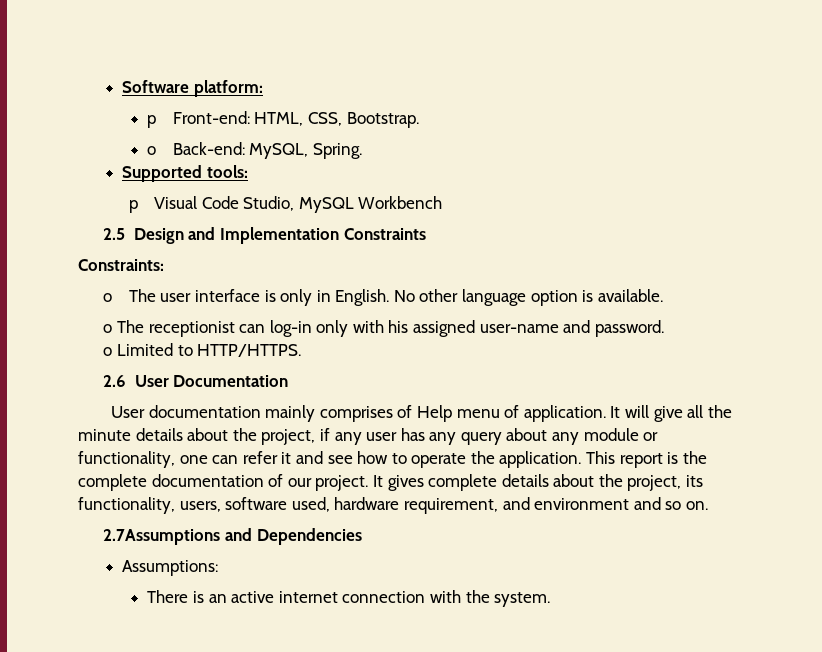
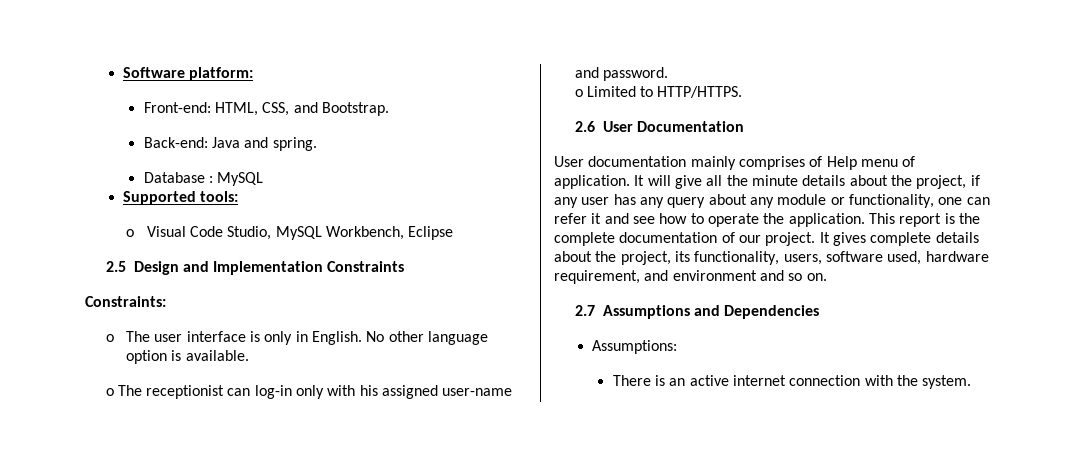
[147,115,157,128] p -> (254, 74) none
(342, 119) none -> [293,102,318,113] and
[147,142,362,159] o Back-end: MySQL, Spring. -> [143,137,317,151] [143,172,264,186] Back-end: Java and spring. // Database : MySQL
[128,200,138,213] p -> [126,229,135,237] o
[358,196,443,209] Workbench -> [325,226,454,240] Workbench, Eclipse
[103,529,221,545] 2.7Assumptions -> [574,305,690,319] 2.7 Assumptions

